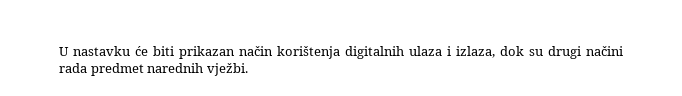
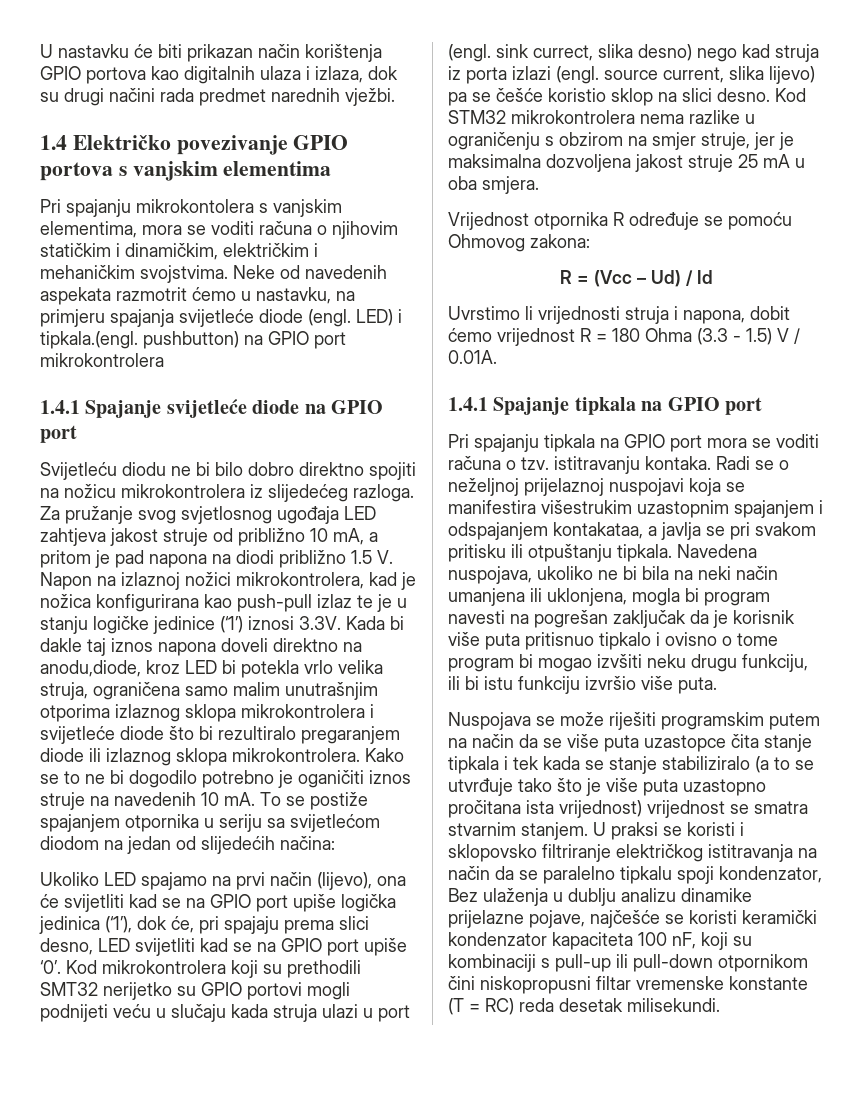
(340, 52) none -> [40,66,179,84] GPIO portova kao
(248, 69) none -> [40,135,349,155] [40,161,332,181] [40,199,342,217] [40,221,398,239] [40,243,318,260] [40,265,387,283] [40,287,355,305] [40,309,402,327] [40,331,346,349] [40,353,164,367] [40,399,383,418] [40,425,77,443] [40,462,416,480] [40,484,414,502] [40,506,376,524] [40,528,378,546] [40,550,393,568] [40,572,416,590] [40,594,407,612] [40,616,404,634] [40,638,362,656] [40,660,383,678] [40,682,378,700] [40,704,374,722] [40,726,400,744] [40,748,404,766] [40,770,411,788] [40,792,368,810] [40,814,380,832] [40,836,335,854] [40,872,406,890] [40,894,396,912] [39,916,369,934] [40,938,407,956] [40,960,361,978] [40,982,350,1000] [40,1004,410,1022] [448,44,819,62] [448,66,815,84] [448,88,806,106] [448,110,755,124] [448,132,794,150] [448,154,805,172] [448,176,539,194] [448,212,792,230] [448,234,590,252] [559,270,713,287] [448,306,790,324] [448,328,800,346] [448,350,497,364] [448,397,762,415] [448,434,819,452] [448,456,789,474] [448,478,745,496] [448,500,823,518] [448,522,816,540] [448,544,757,562] [448,566,778,584] [448,588,770,606] [448,610,795,628] [448,632,778,650] [448,654,808,672] [448,676,717,694] [448,712,820,730] [448,734,812,752] [448,756,814,774] [448,778,766,796] [448,800,808,818] [448,822,744,840] [448,844,817,862] [448,866,822,884] [448,888,752,906] [448,910,817,928] [448,932,752,950] [448,954,808,972] [448,976,808,994] [448,998,720,1015] // 1.4 Električko povezivanje GPIO portova s vanjskim elementima // Pri spajanju mikrokontolera s vanjskim elementima, mora se voditi računa o njihovim statičkim i dinamičkim, električkim i mehaničkim svojstvima. Neke od navedenih aspekata razmotrit ćemo u nastavku, na primjeru spajanja svijetleće diode (engl. LED) i tipkala.(engl. pushbutton) na GPIO port mikrokontrolera // 1.4.1 Spajanje svijetleće diode na GPIO port // Svijetleću diodu ne bi bilo dobro direktno spojiti na nožicu mikrokontrolera iz slijedećeg razloga. Za pružanje svog svjetlosnog ugođaja LED zahtjeva jakost struje od približno 10 mA, a pritom je pad napona na diodi približno 1.5 V. Napon na izlaznoj nožici mikrokontrolera, kad je nožica konfigurirana kao push-pull izlaz te je u stanju logičke jedinice (‘1’) iznosi 3.3V. Kada bi dakle taj iznos napona doveli direktno na anodu,diode, kroz LED bi potekla vrlo velika struja, ograničena samo malim unutrašnjim otporima izlaznog sklopa mikrokontrolera i svijetleće diode što bi rezultiralo pregaranjem diode ili izlaznog sklopa mikrokontrolera. Kako se to ne bi dogodilo potrebno je oganičiti iznos struje na navedenih 10 mA. To se postiže spajanjem otpornika u seriju sa svijetlećom diodom na jedan od slijedećih načina: // Ukoliko LED spajamo na prvi način (lijevo), ona će svijetliti kad se na GPIO port upiše logička jedinica (‘1’), dok će, pri spajaju prema slici desno, LED svijetliti kad se na GPIO port upiše ‘0’. Kod mikrokontrolera koji su prethodili SMT32 nerijetko su GPIO portovi mogli podnijeti veću u slučaju kada struja ulazi u port (engl. sink currect, slika desno) nego kad struja iz porta izlazi (engl. source current, slika lijevo) pa se češće koristio sklop na slici desno. Kod STM32 mikrokontrolera nema razlike u ograničenju s obzirom na smjer struje, jer je maksimalna dozvoljena jakost struje 25 mA u oba smjera. // Vrijednost otpornika R određuje se pomoću Ohmovog zakona: // R = (Vcc – Ud) / Id // Uvrstimo li vrijednosti struja i napona, dobit ćemo vrijednost R = 180 Ohma (3.3 - 1.5) V / 0.01A. // 1.4.1 Spajanje tipkala na GPIO port // Pri spajanju tipkala na GPIO port mora se voditi računa o tzv. istitravanju kontaka. Radi se o neželjnoj prijelaznoj nuspojavi koja se manifestira višestrukim uzastopnim spajanjem i odspajanjem kontakataa, a javlja se pri svakom pritisku ili otpuštanju tipkala. Navedena nuspojava, ukoliko ne bi bila na neki način umanjena ili uklonjena, mogla bi program navesti na pogrešan zaključak da je korisnik više puta pritisnuo tipkalo i ovisno o tome program bi mogao izvšiti neku drugu funkciju, ili bi istu funkciju izvršio više puta. // Nuspojava se može riješiti programskim putem na način da se više puta uzastopce čita stanje tipkala i tek kada se stanje stabiliziralo (a to se utvrđuje tako što je više puta uzastopno pročitana ista vrijednost) vrijednost se smatra stvarnim stanjem. U praksi se koristi i sklopovsko filtriranje električkog istitravanja na način da se paralelno tipkalu spoji kondenzator, Bez ulaženja u dublju analizu dinamike prijelazne pojave, najčešće se koristi keramički kondenzator kapaciteta 100 nF, koji su kombinaciji s pull-up ili pull-down otpornikom čini niskopropusni filtar vremenske konstante (T = RC) reda desetak milisekundi.

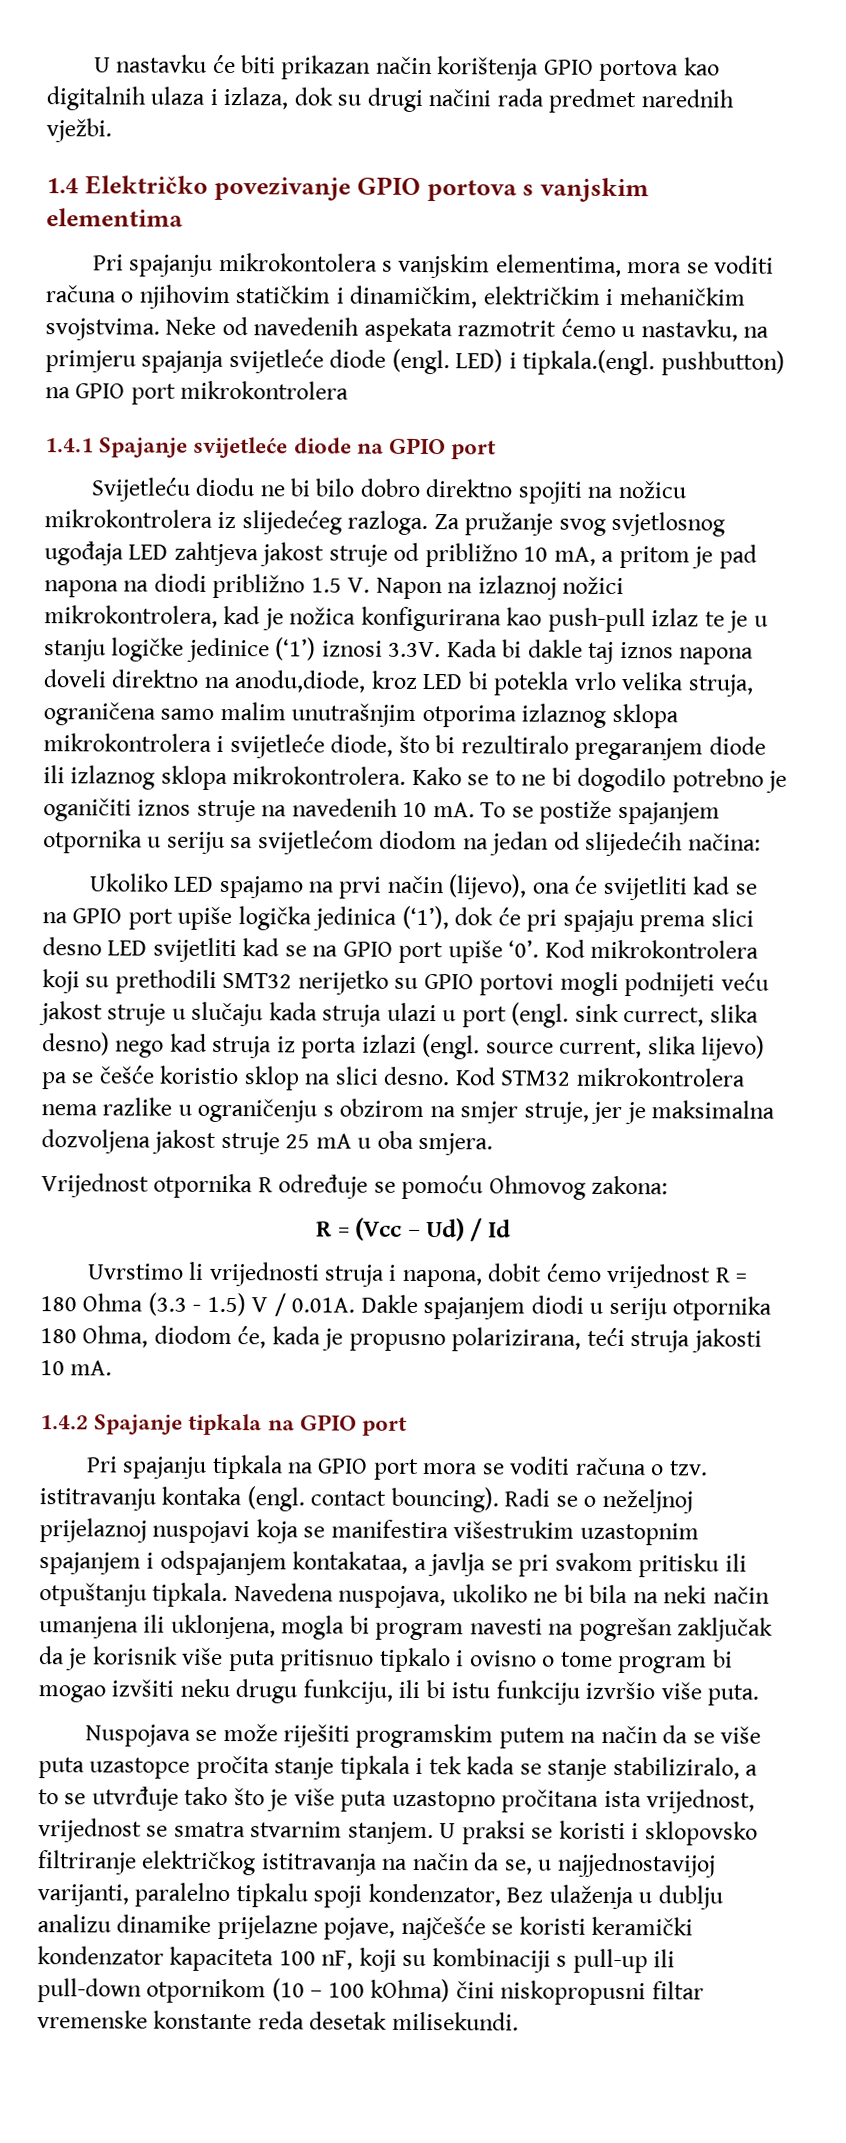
[120,726,164,740] diode -> [330,734,394,757] diode,
[171,916,194,933] će, -> [497,907,521,926] će
[40,938,93,955] desno, -> [42,937,102,956] desno
(151, 1011) none -> [39,1001,167,1026] jakost struje
[448,397,488,411] // 1.4.1 -> [360,1294,773,1321] [40,1325,762,1353] [40,1360,113,1376] [40,1415,89,1430] Dakle spajanjem diodi u seriju otpornika 180 Ohma, diodom će, kada je propusno polarizirana, teći struja jakosti 10 mA. // 1.4.2
[645,456,711,470] kontaka. -> [161,1486,499,1513] kontaka (engl. contact bouncing).
[731,734,759,748] čita -> [195,1755,270,1780] pročita
[662,756,769,773] stabiliziralo (a -> [612,1756,759,1780] stabiliziralo, a
[559,800,642,818] vrijednost) -> [646,1789,756,1814] vrijednost,
[519,870,538,880] se -> [503,1852,716,1878] [37,1884,129,1907] se, u najjednostavijoj varijanti,
(808, 963) none -> [271,1978,451,2003] (10 – 100 kOhma)
[448,998,514,1015] (T = RC) -> (253, 2020) none

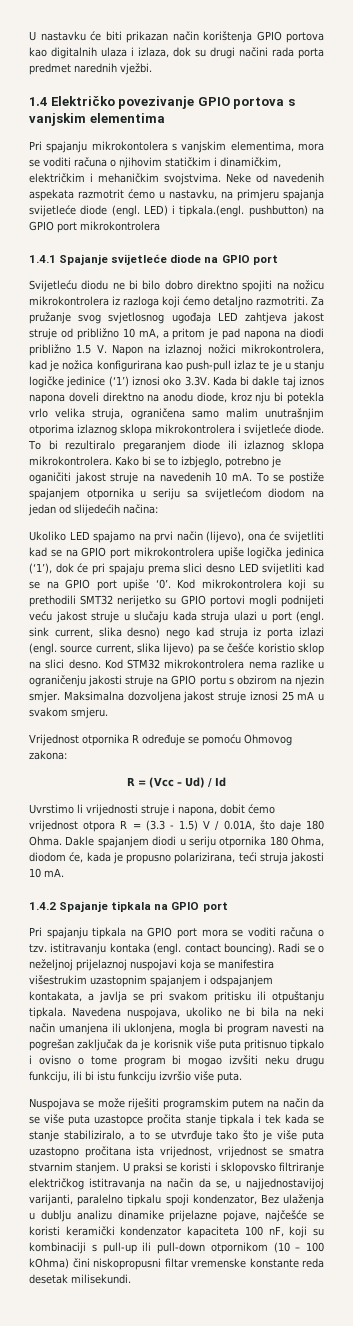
(544, 97) none -> [298,48,324,59] porta
[241,510,429,536] slijedećeg razloga. -> [123,296,308,308] razloga koji ćemo detaljno razmotriti.
(383, 648) none -> [163,376,182,386] oko
[234,670,464,693] anodu,diode, kroz LED -> [163,392,271,404] anodu diode, kroz nju
[330,734,430,757] diode, što -> [294,424,324,434] [28,440,41,450] diode. To
(462, 776) none -> [142,456,151,466] bi
[521,767,667,793] ne bi dogodilo -> [181,456,222,468] izbjeglo,
[137,799,192,816] iznos -> [74,472,106,484] jakost
(173, 919) none -> [133,547,214,557] mikrokontrolera
[623,1007,705,1027] currect, -> [54,628,93,638] current,
[322,1098,776,1125] s obzirom na smjer struje, jer je maksimalna -> [88,675,324,687] [29,691,124,703] jakosti struje na GPIO portu s obzirom na njezin smjer. Maksimalna
(280, 1143) none -> [249,691,278,701] iznosi
[376,1130,494,1156] oba smjera. -> [29,707,108,719] svakom smjeru.
[323,1264,385,1287] struja -> [141,804,169,816] struje
[714,1267,748,1283] [40,1293,144,1312] R = 180 Ohma -> [83,820,141,832] otpora R =
[291,1297,356,1313] 0.01A. -> [223,820,324,832] [29,836,62,846] 0.01A, što daje 180 Ohma.
[292,1551,409,1574] kontakataa, -> [29,991,82,1002] kontakata,

